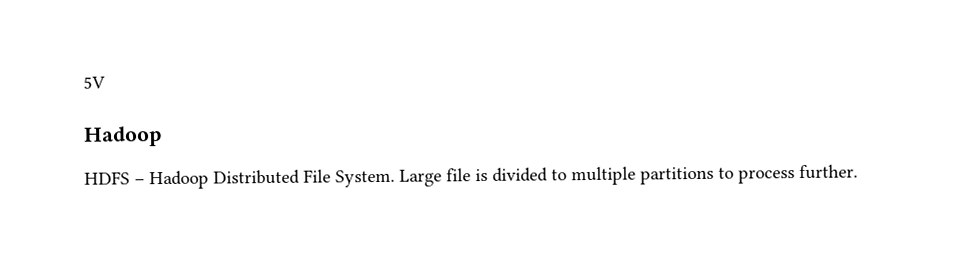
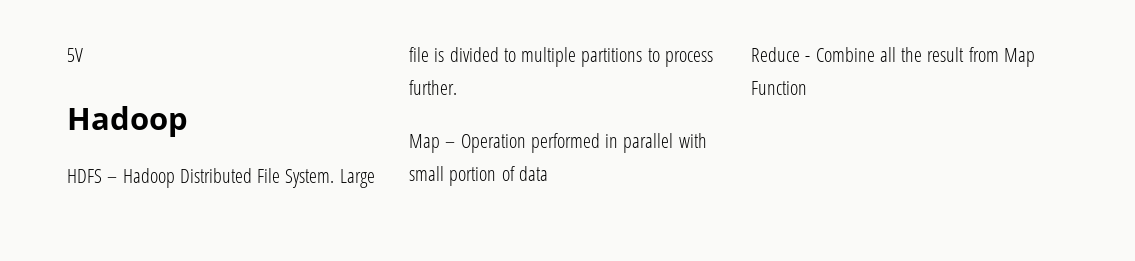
(858, 172) none -> [409,133,707,153] [409,166,548,186] [751,47,1035,67] [751,81,807,95] // Map – Operation performed in parallel with small portion of data // Reduce - Combine all the result from Map Function

